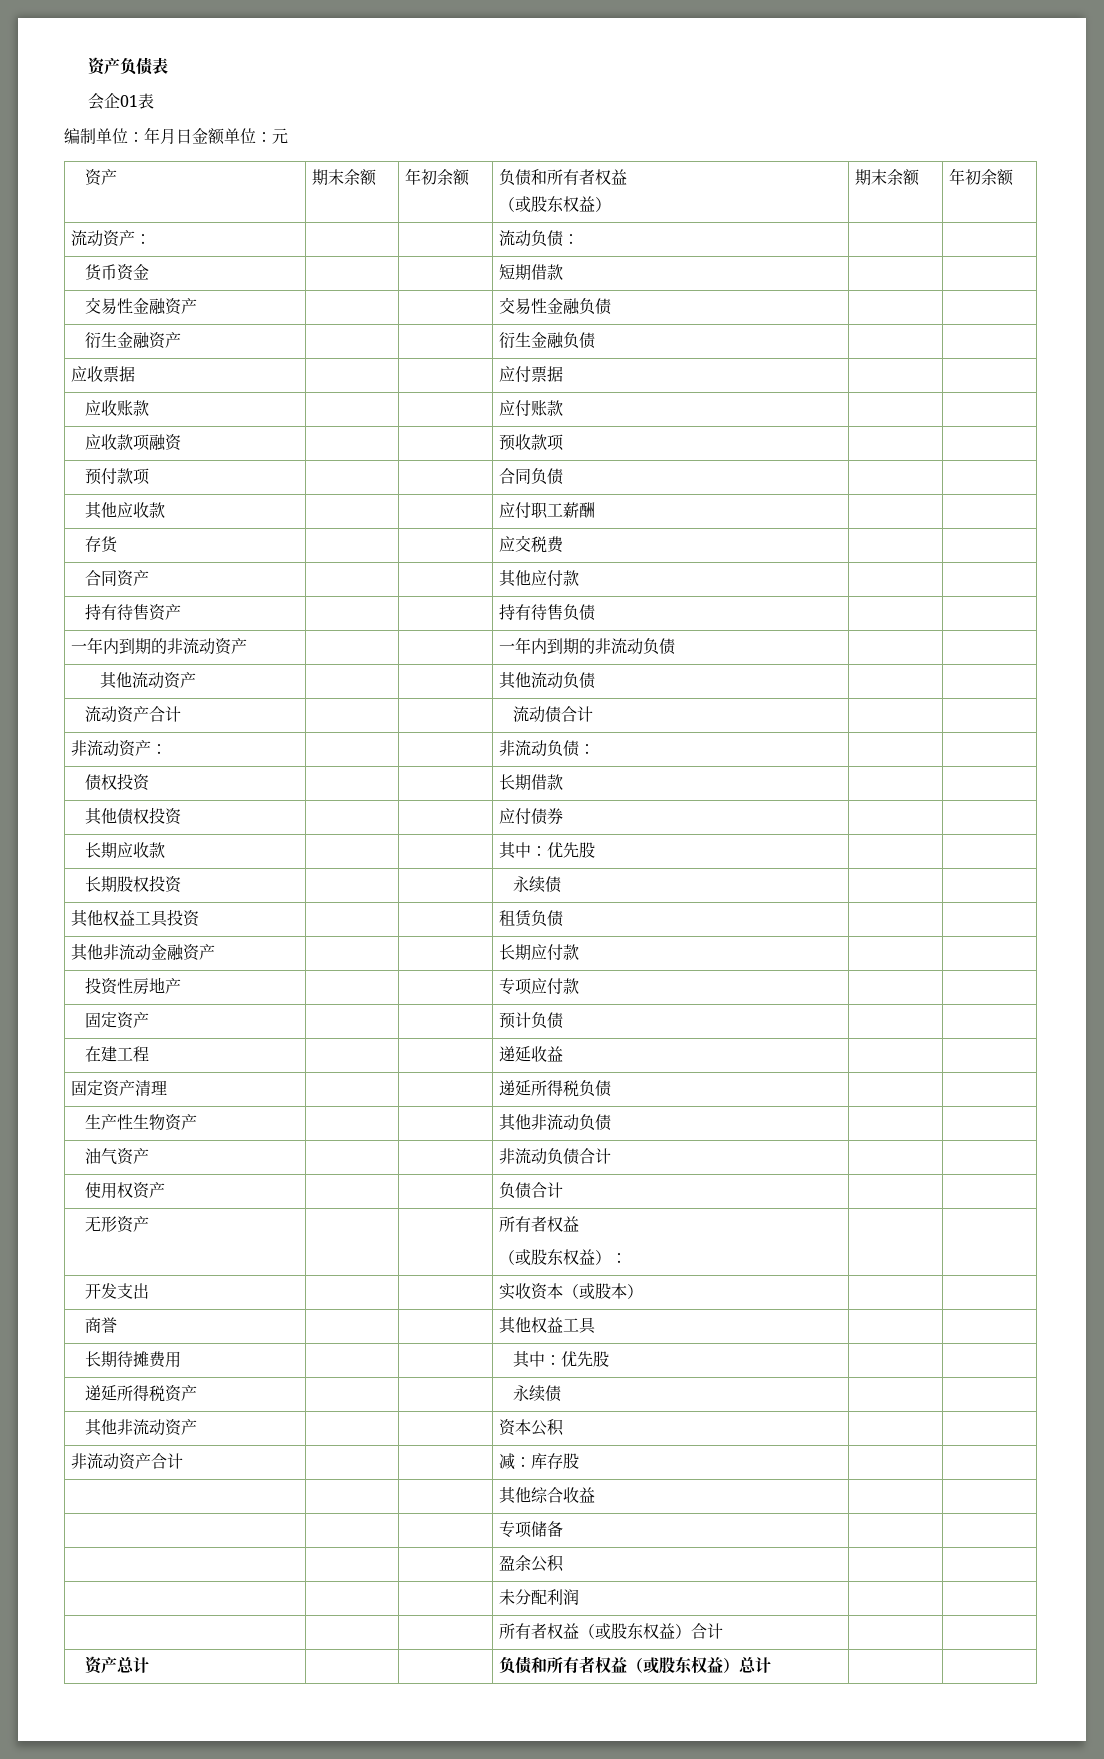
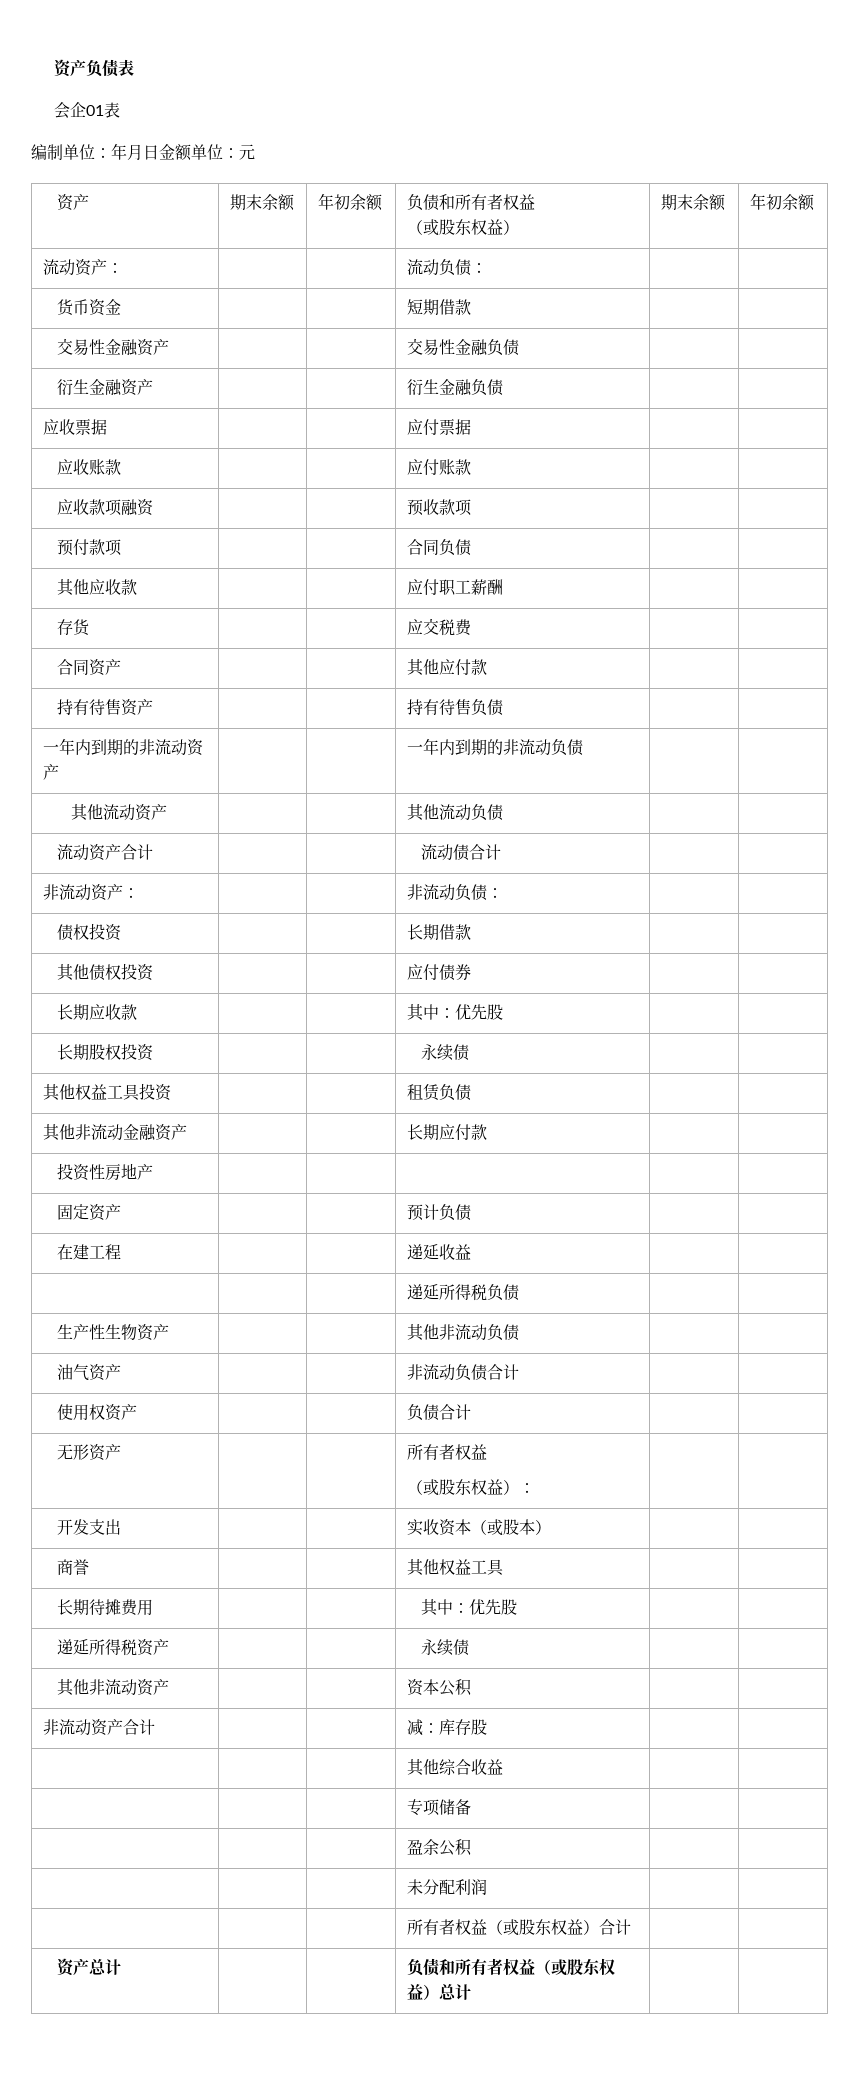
[498,978,579,995] 专项应付款 -> (154, 1172) none
[70,1080,167,1097] 固定资产清理 -> (472, 1252) none

